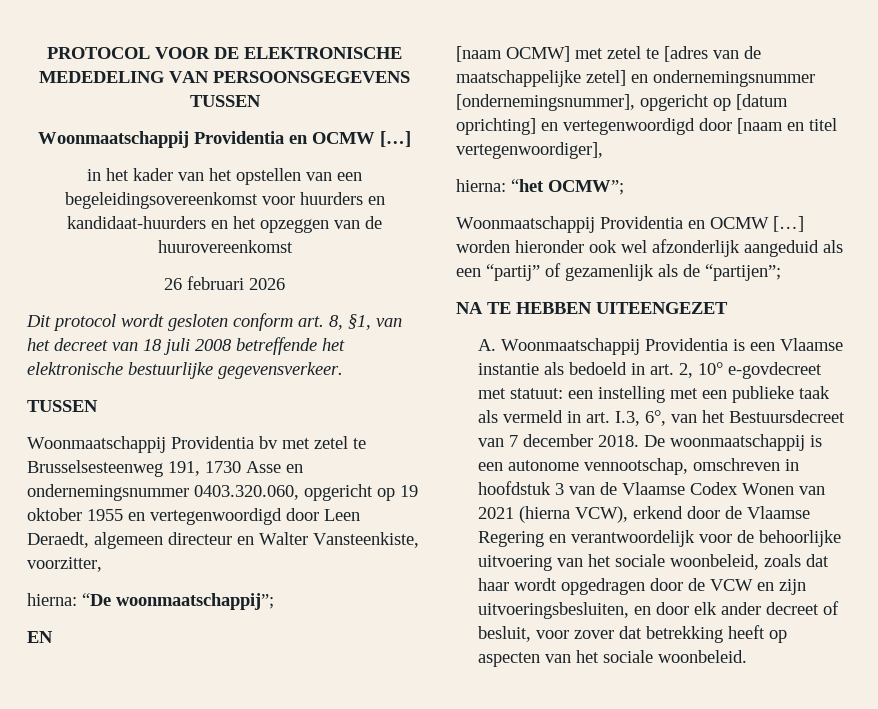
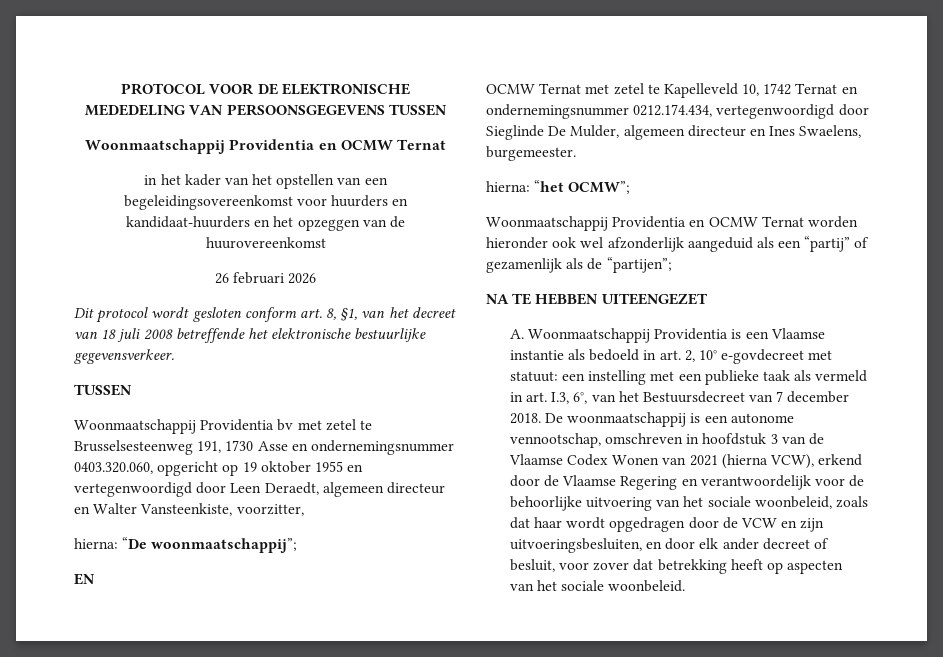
[380,131,411,147] […] -> [396,139,446,150] Ternat
[456,46,761,62] [456,70,815,87] [456,94,788,111] [456,118,837,135] [456,142,603,159] [naam OCMW] met zetel te [adres van de maatschappelijke zetel] en ondernemingsnummer [ondernemingsnummer], opgericht op [datum oprichting] en vertegenwoordigd door [naam en titel vertegenwoordiger], -> [486,83,858,98] [486,104,869,119] [486,125,862,140] [486,146,576,161] OCMW Ternat met zetel te Kapelleveld 10, 1742 Ternat en ondernemingsnummer 0212.174.434, vertegenwoordigd door Sieglinde De Mulder, algemeen directeur en Ines Swaelens, burgemeester.
[773,216,804,232] […] -> [761,216,804,227] Ternat

